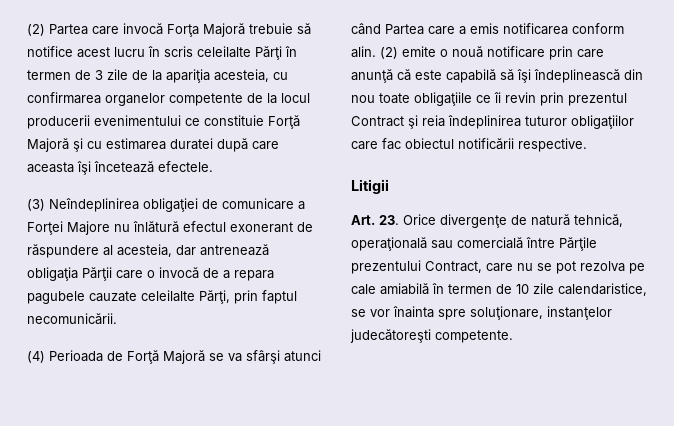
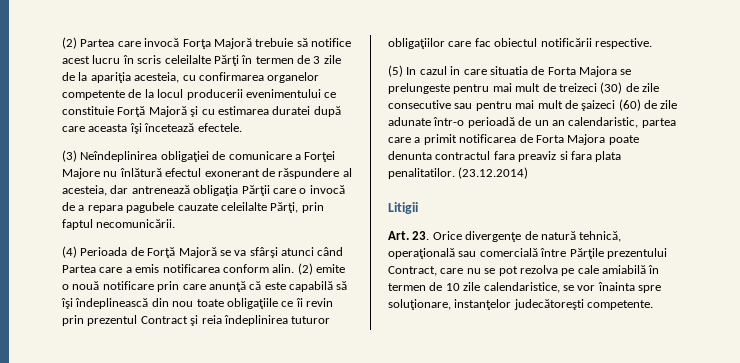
(587, 145) none -> [388,65,632,77] [388,82,659,94] [388,99,678,111] [388,117,676,128] [388,134,639,145] [388,151,622,162] [388,167,529,179] // (5) In cazul in care situatia de Forta Majora se prelungeste pentru mai mult de treizeci (30) de zile consecutive sau pentru mai mult de şaizeci (60) de zile adunate într-o perioadă de un an calendaristic, partea care a primit notificarea de Forta Majora poate denunta contractul fara preaviz si fara plata penalitatilor. (23.12.2014)

